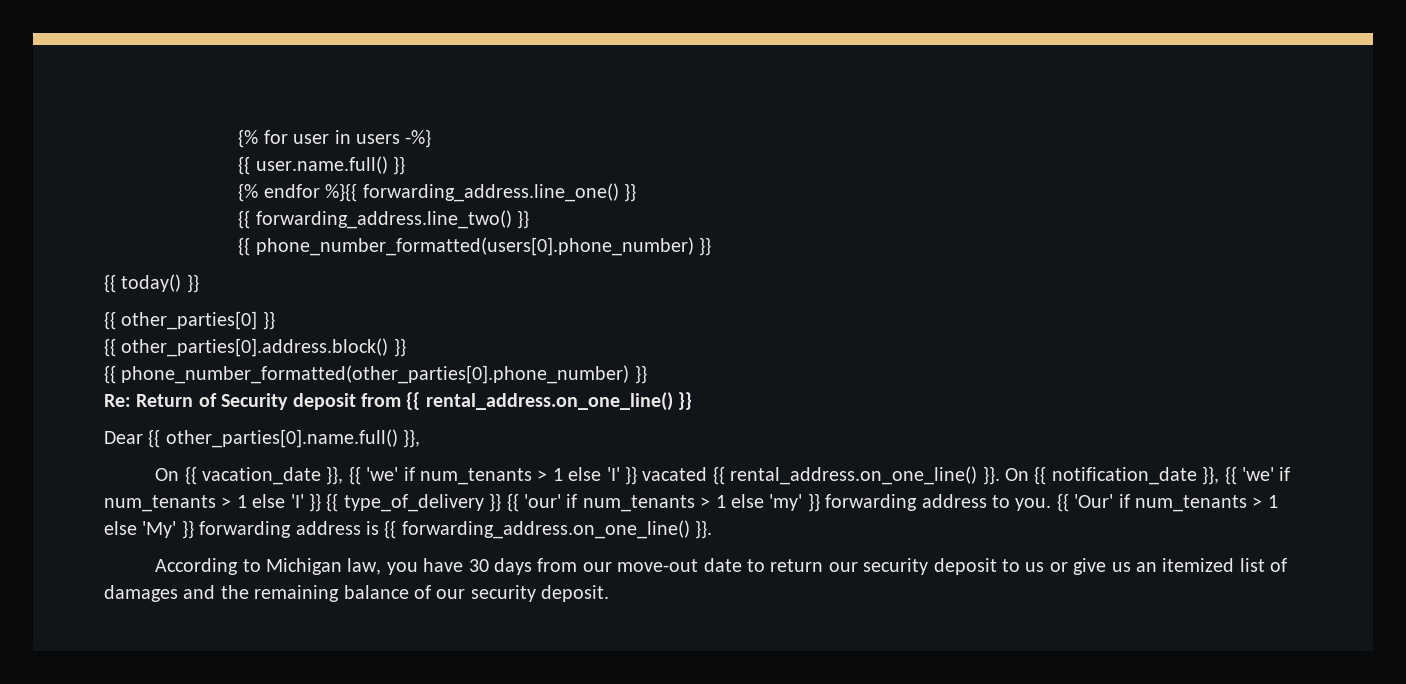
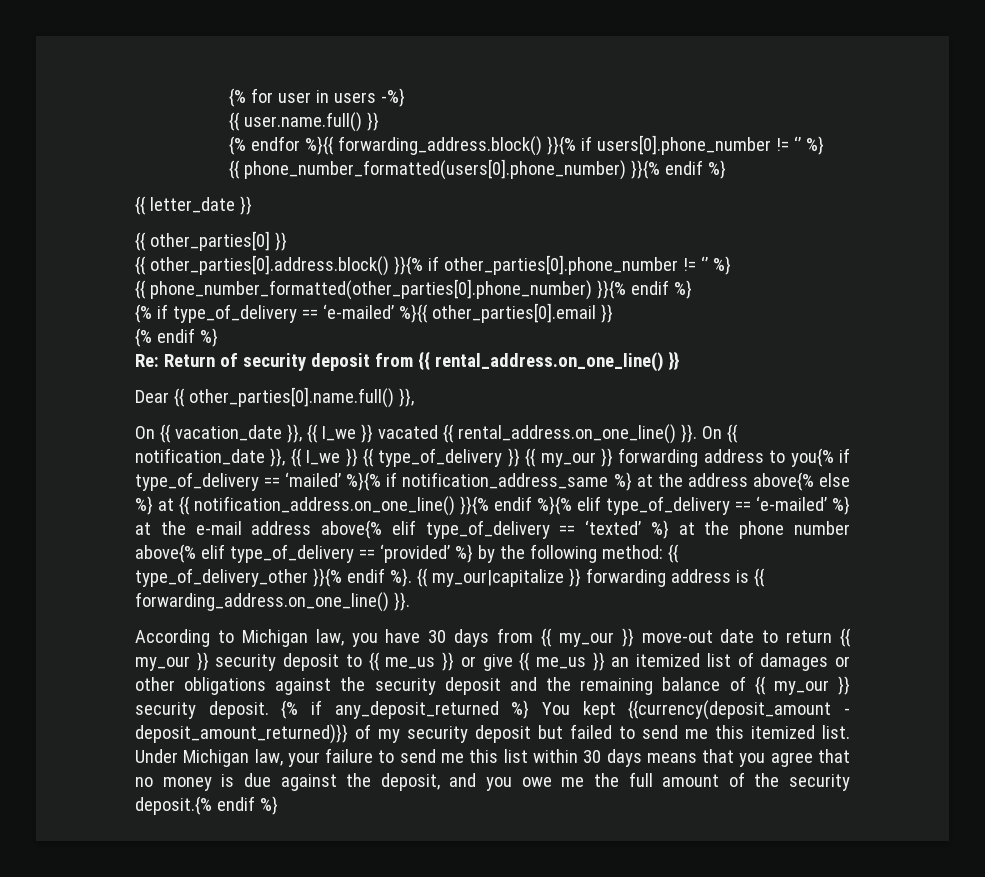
[362,183,636,202] [238,210,530,229] forwarding_address.line_one() }} // {{ forwarding_address.line_two() }} -> [338,135,825,156] forwarding_address.block() }}{% if users[0].phone_number != ‘’ %}
[699,237,712,256] [104,274,182,293] }} // {{ today() -> [631,160,727,179] [135,196,235,215] }}{% endif %} // {{ letter_date
[393,338,406,357] [104,365,647,384] }} // {{ phone_number_formatted(other_parties[0].phone_number) }} -> [393,255,731,275] [135,279,692,300] [135,303,613,323] [135,328,218,347] }}{% if other_parties[0].phone_number != ‘’ %} // {{ phone_number_formatted(other_parties[0].phone_number) }}{% endif %} // {% if type_of_delivery == ‘e-mailed’ %}{{ other_parties[0].email }} // {% endif %}
[221,393,289,410] Security -> [242,353,306,371] security
[366,467,620,485] 'we' if num_tenants > 1 else 'I' -> [321,426,356,441] I_we
[1242,467,1291,481] [104,494,304,512] 'we' if num_tenants > 1 else 'I' -> [306,450,341,465] I_we
[524,493,1278,512] [104,521,177,538] 'our' if num_tenants > 1 else 'my' }} forwarding address to you. {{ 'Our' if num_tenants > 1 else 'My' -> [540,448,850,467] [135,472,850,491] [135,496,850,516] [135,520,850,539] [135,544,679,563] [135,568,564,587] my_our }} forwarding address to you{% if type_of_delivery == ‘mailed’ %}{% if notification_address_same %} at the address above{% else %} at {{ notification_address.on_one_line() }}{% endif %}{% elif type_of_delivery == ‘e-mailed’ %} at the e-mail address above{% elif type_of_delivery == ‘texted’ %} at the phone number above{% elif type_of_delivery == ‘provided’ %} by the following method: {{ type_of_delivery_other }}{% endif %}. {{ my_our|capitalize
[582,562,612,572] our -> [540,628,634,647] {{ my_our }}
[828,558,1131,575] our security deposit to us or give us -> [840,628,851,647] [135,652,605,671] {{ my_our }} security deposit to {{ me_us }} or give {{ me_us }}
(178, 593) none -> [834,656,850,667] [135,677,501,695] or other obligations against the security deposit
[436,585,610,602] our security deposit. -> [754,676,851,695] [135,700,850,720] [135,724,850,744] [135,748,850,767] [135,772,850,791] [135,796,278,815] {{ my_our }} security deposit. {% if any_deposit_returned %} You kept {{currency(deposit_amount - deposit_amount_returned)}} of my security deposit but failed to send me this itemized list. Under Michigan law, your failure to send me this list within 30 days means that you agree that no money is due against the deposit, and you owe me the full amount of the security deposit.{% endif %}

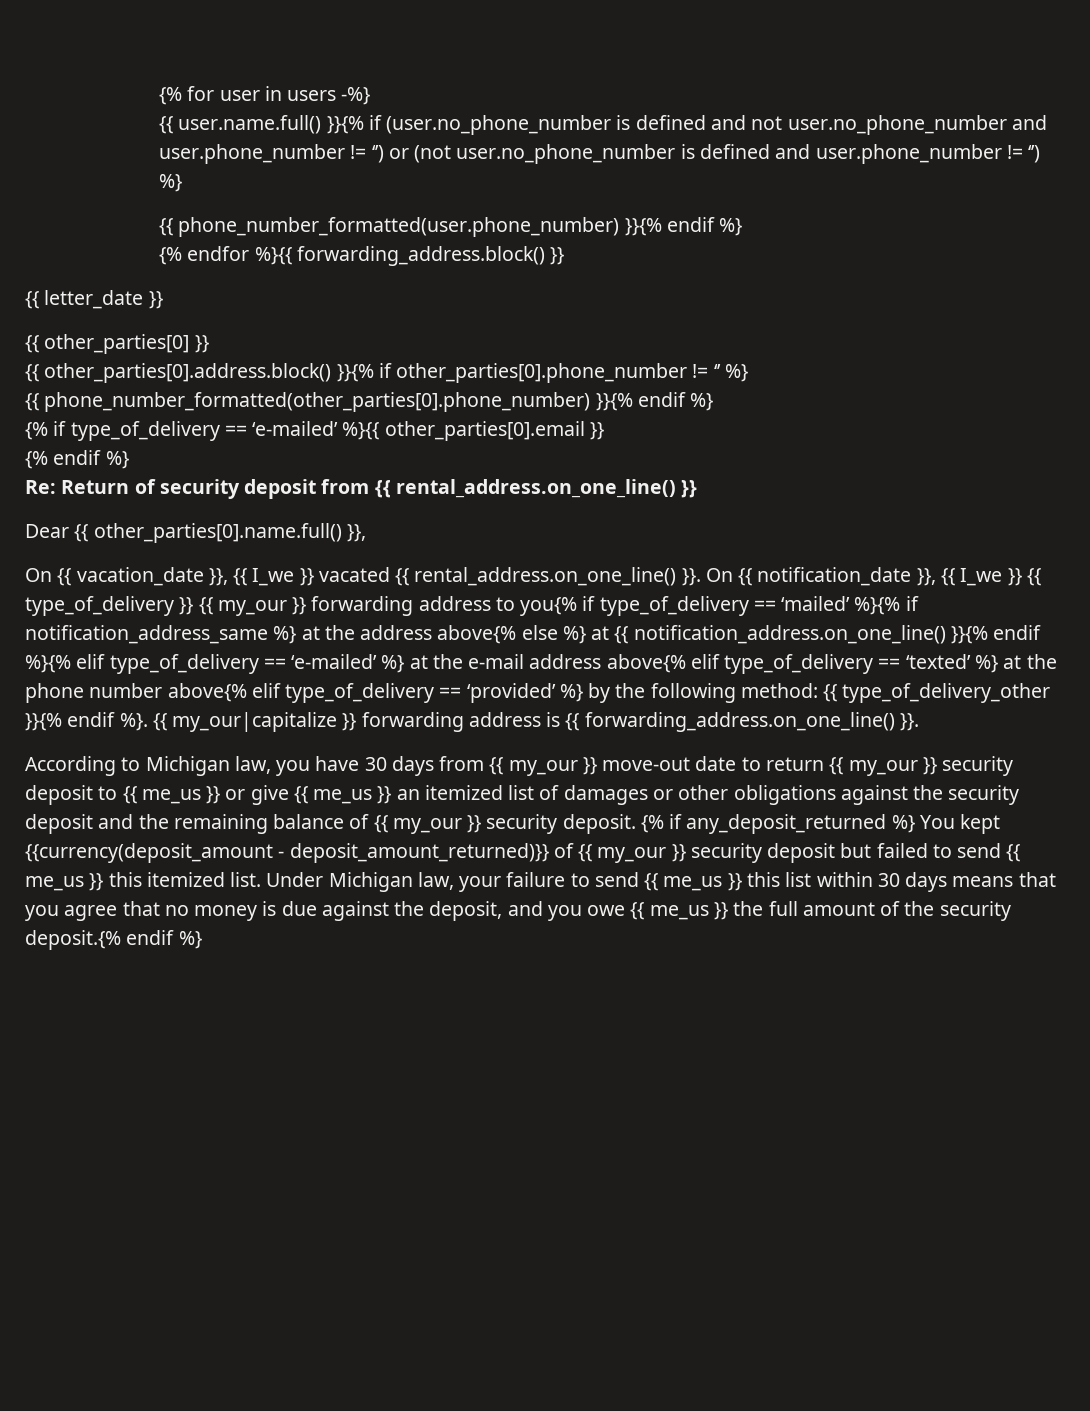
[367,112,380,131] [229,135,825,156] [229,159,727,180] }} // {% endfor %}{{ forwarding_address.block() }}{% if users[0].phone_number != ‘’ %} // {{ phone_number_formatted(users[0].phone_number) }}{% endif %} -> [326,115,1047,135] [159,144,1041,164] [159,174,183,192] [159,217,743,237] [159,246,565,266] }}{% if (user.no_phone_number is defined and not user.no_phone_number and user.phone_number != ‘’) or (not user.no_phone_number is defined and user.phone_number != ‘’) %} // {{ phone_number_formatted(user.phone_number) }}{% endif %} // {% endfor %}{{ forwarding_address.block() }}
[378,729,400,743] my -> [578,844,686,863] {{ my_our }}
[685,729,708,739] me -> [1006,844,1021,862] [25,873,104,891] {{ me_us }}
[441,753,465,763] me -> [644,873,742,891] {{ me_us }}
[561,777,585,787] me -> [630,902,728,920] {{ me_us }}

